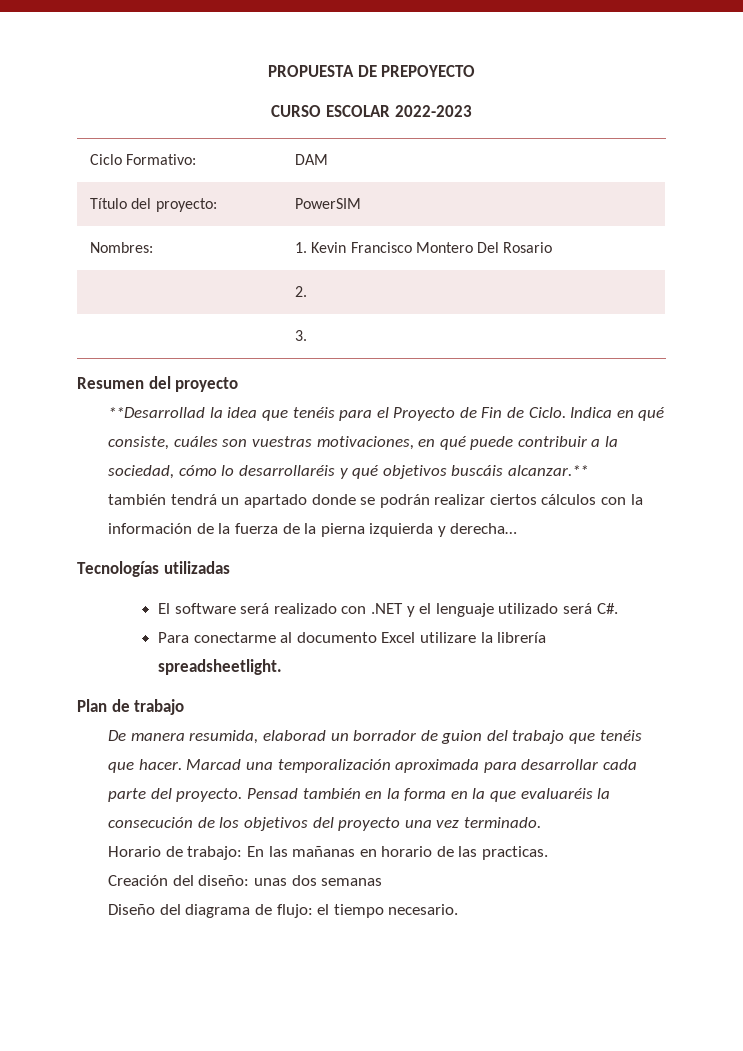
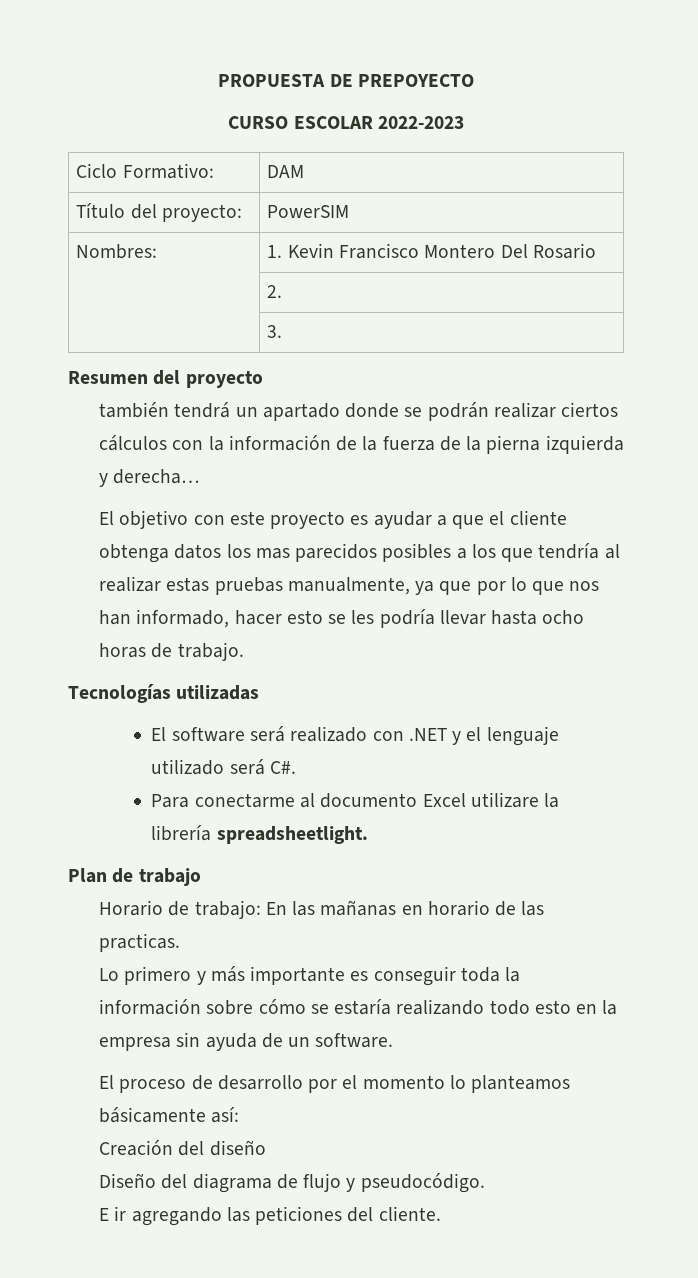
[108,407,666,421] [108,436,619,450] [108,465,588,479] // **Desarrollad la idea que tenéis para el Proyecto de Fin de Ciclo. Indica en qué consiste, cuáles son vuestras motivaciones, en qué puede contribuir a la sociedad, cómo lo desarrollaréis y qué objetivos buscáis alcanzar.** -> (263, 379) none
(518, 528) none -> [98,510,567,529] [98,543,620,563] [98,576,600,595] [98,609,585,628] [98,642,244,661] // El objetivo con este proyecto es ayudar a que el cliente obtenga datos los mas parecidos posibles a los que tendría al realizar estas pruebas manualmente, ya que por lo que nos han informado, hacer esto se les podría llevar hasta ocho horas de trabajo.
[108,730,642,744] [108,759,637,773] [108,788,611,802] [108,817,541,831] // De manera resumida, elaborad un borrador de guion del trabajo que tenéis que hacer. Marcad una temporalización aproximada para desarrollar cada parte del proyecto. Pensad también en la forma en la que evaluaréis la consecución de los objetivos del proyecto una vez terminado. -> (201, 877) none
[108,875,383,886] [108,904,459,918] Creación del diseño: unas dos semanas // Diseño del diagrama de flujo: el tiempo necesario. -> [98,966,521,986] [98,999,618,1015] [98,1032,394,1051] [98,1075,571,1093] [98,1107,240,1123] [98,1140,266,1156] [98,1173,485,1193] [98,1206,441,1226] Lo primero y más importante es conseguir toda la información sobre cómo se estaría realizando todo esto en la empresa sin ayuda de un software. // El proceso de desarrollo por el momento lo planteamos básicamente así: // Creación del diseño // Diseño del diagrama de flujo y pseudocódigo. // E ir agregando las peticiones del cliente.

